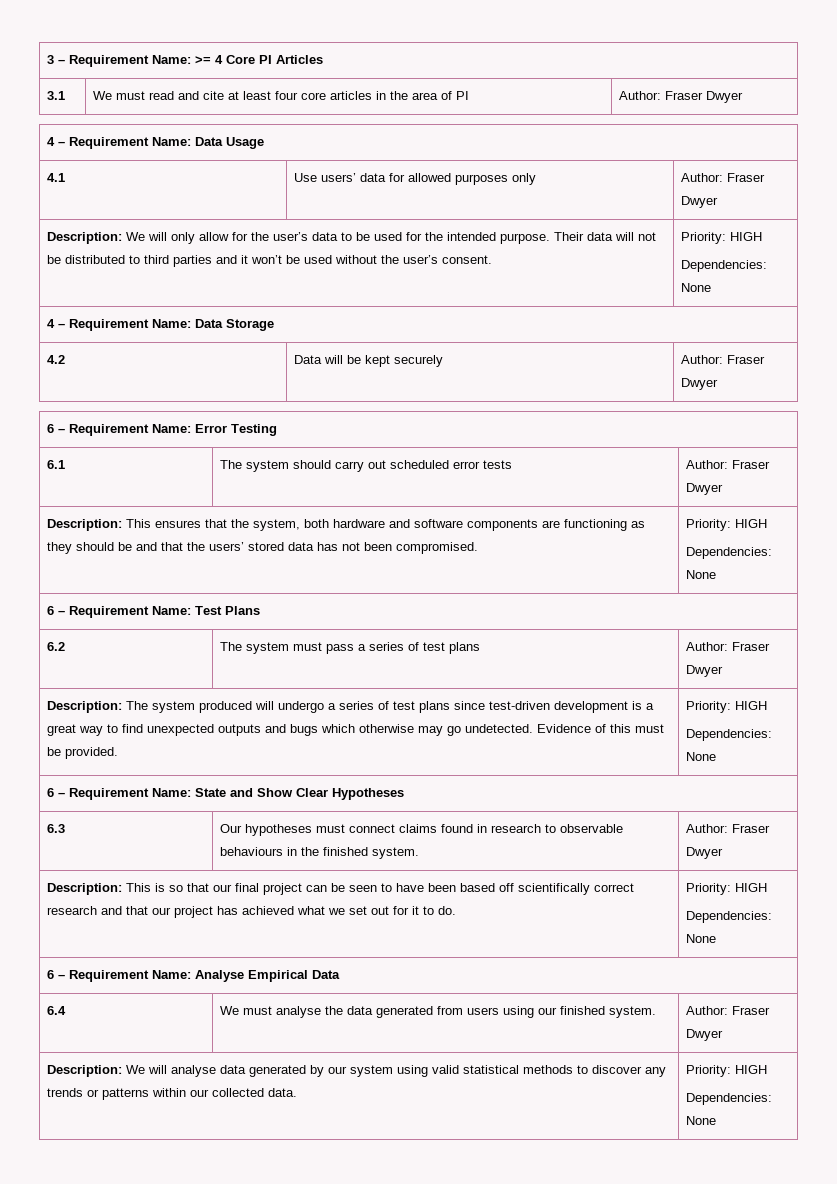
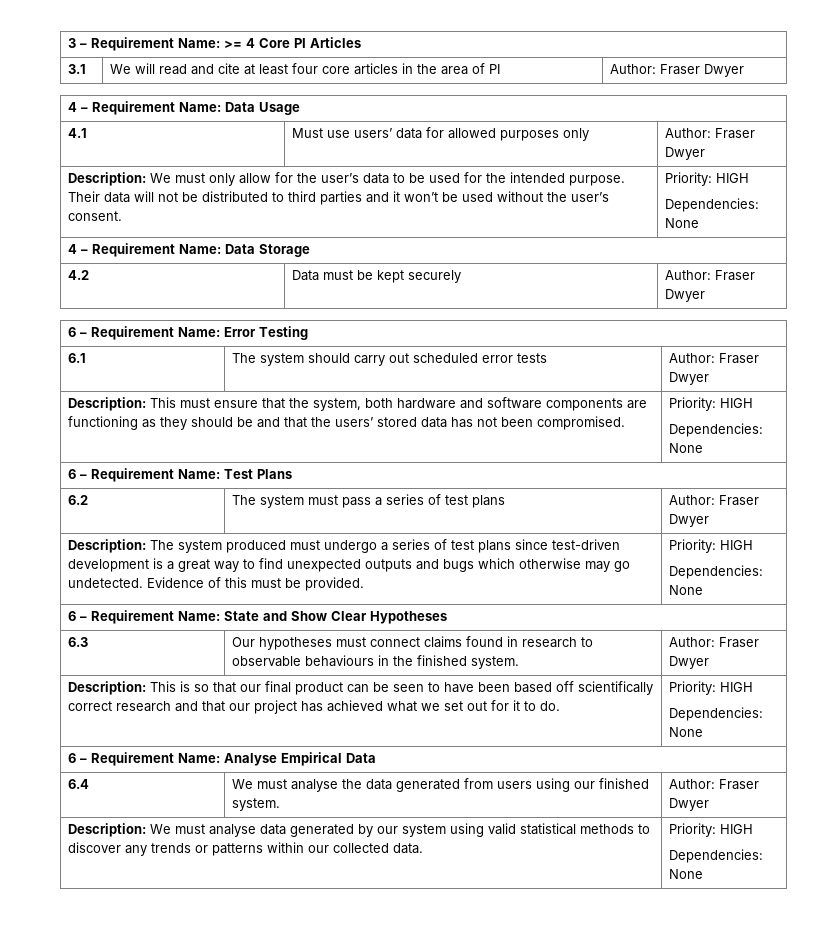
[116,91,146,100] must -> [135,63,156,74] will
[294,173,318,182] Use -> [292,128,351,138] Must use
[148,232,168,241] will -> [175,173,206,183] must
[324,355,344,364] will -> [323,270,354,280] must
[155,520,202,528] ensures -> [180,398,259,408] must ensure
[255,701,275,710] will -> [290,540,321,550] must
[263,883,303,895] project -> [295,682,344,695] product
[148,1065,168,1074] will -> [175,824,206,834] must

